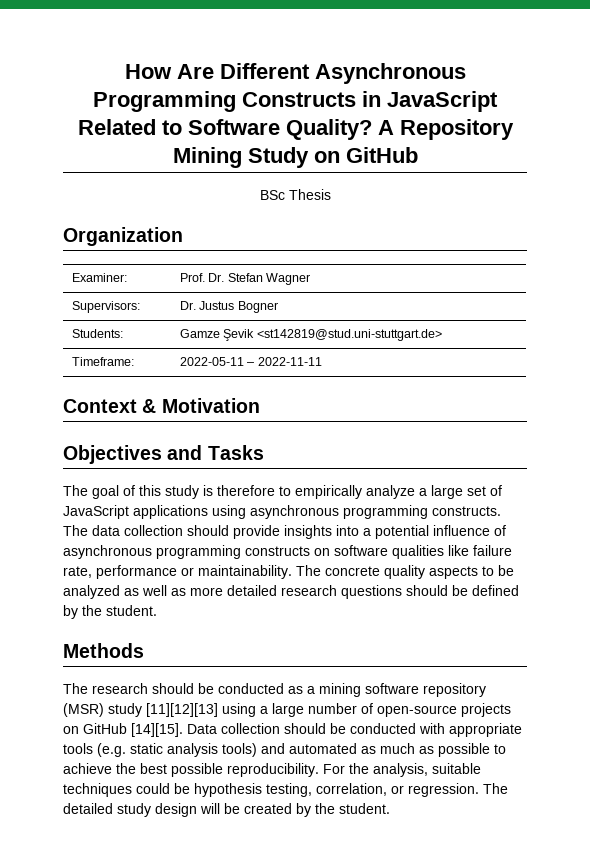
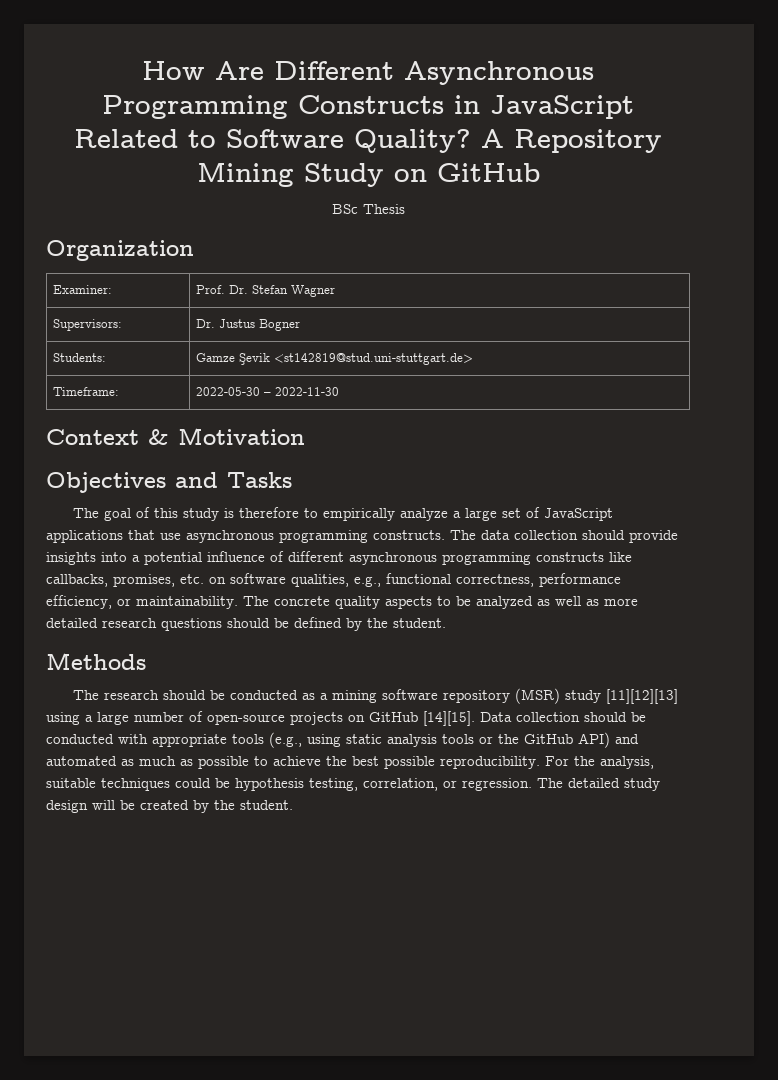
[179,357,322,366] 2022-05-11 – 2022-11-11 -> [195,387,339,396] 2022-05-30 – 2022-11-30
[212,505,246,519] using -> [128,530,181,540] that use
(506, 530) none -> [288,551,344,562] different
[314,545,512,559] [63,565,177,579] on software qualities like failure rate, performance -> [609,552,632,562] [46,573,621,587] [46,595,112,609] like callbacks, promises, etc. on software qualities, e.g., functional correctness, performance efficiency,
[97,743,257,757] (e.g. static analysis tools) -> [269,732,610,748] (e.g., using static analysis tools or the GitHub API)

